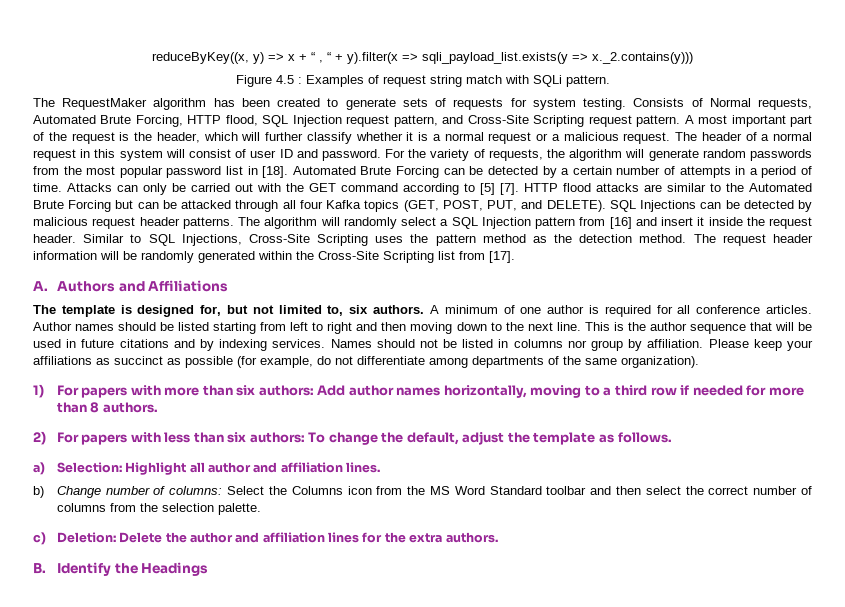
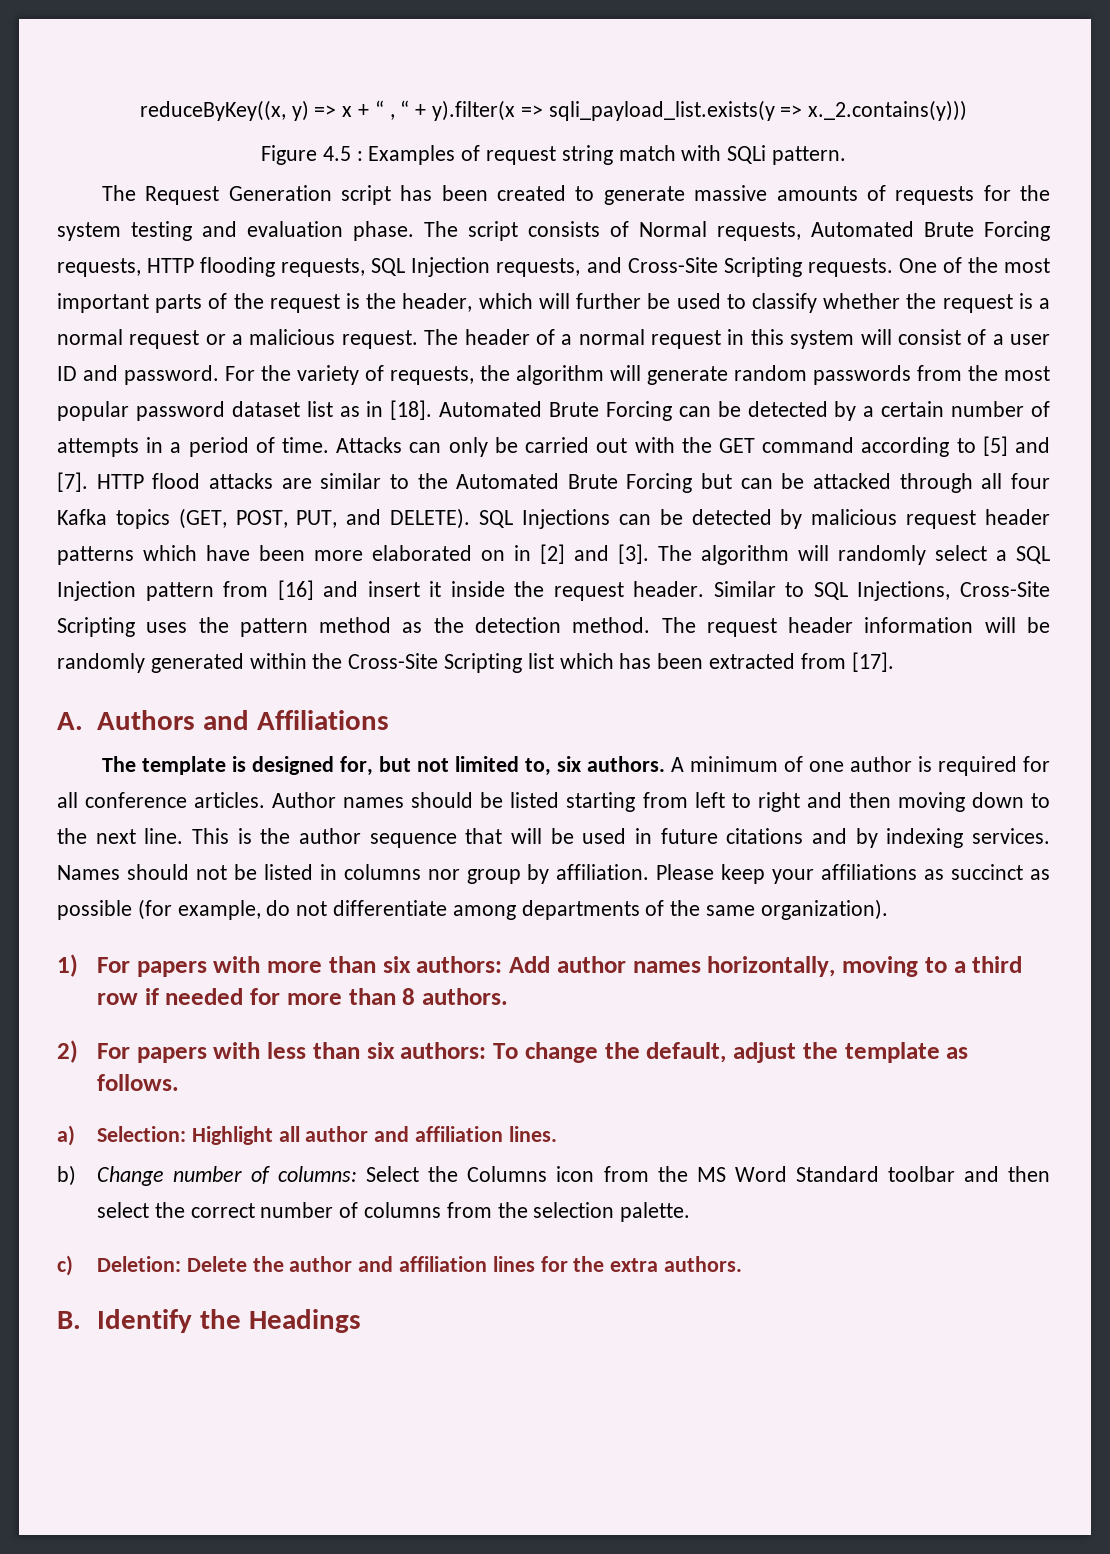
[62,98,207,110] RequestMaker algorithm -> [145,185,392,205] Request Generation script
[402,98,428,107] sets -> [694,185,858,201] massive amounts
[532,98,685,110] system testing. Consists -> [1020,185,1050,201] [57,221,600,241] the system testing and evaluation phase. The script consists
[135,115,694,127] Forcing, HTTP flood, SQL Injection request pattern, and Cross-Site Scripting request pattern. A -> [984,221,1050,241] [57,257,998,277] Forcing requests, HTTP flooding requests, SQL Injection requests, and Cross-Site Scripting requests. One of the
[790,115,813,127] part -> [155,294,203,313] parts
[306,132,414,144] classify whether it -> [647,293,1013,313] be used to classify whether the request
(247, 153) none -> [992,334,1004,345] a
[226,166,244,175] list -> [231,401,360,417] dataset list as
(495, 189) none -> [1015,437,1050,453] and
[182,217,234,229] patterns. -> [57,544,649,565] patterns which have been more elaborated on in [2] and [3].
(455, 255) none -> [559,653,796,669] which has been extracted

